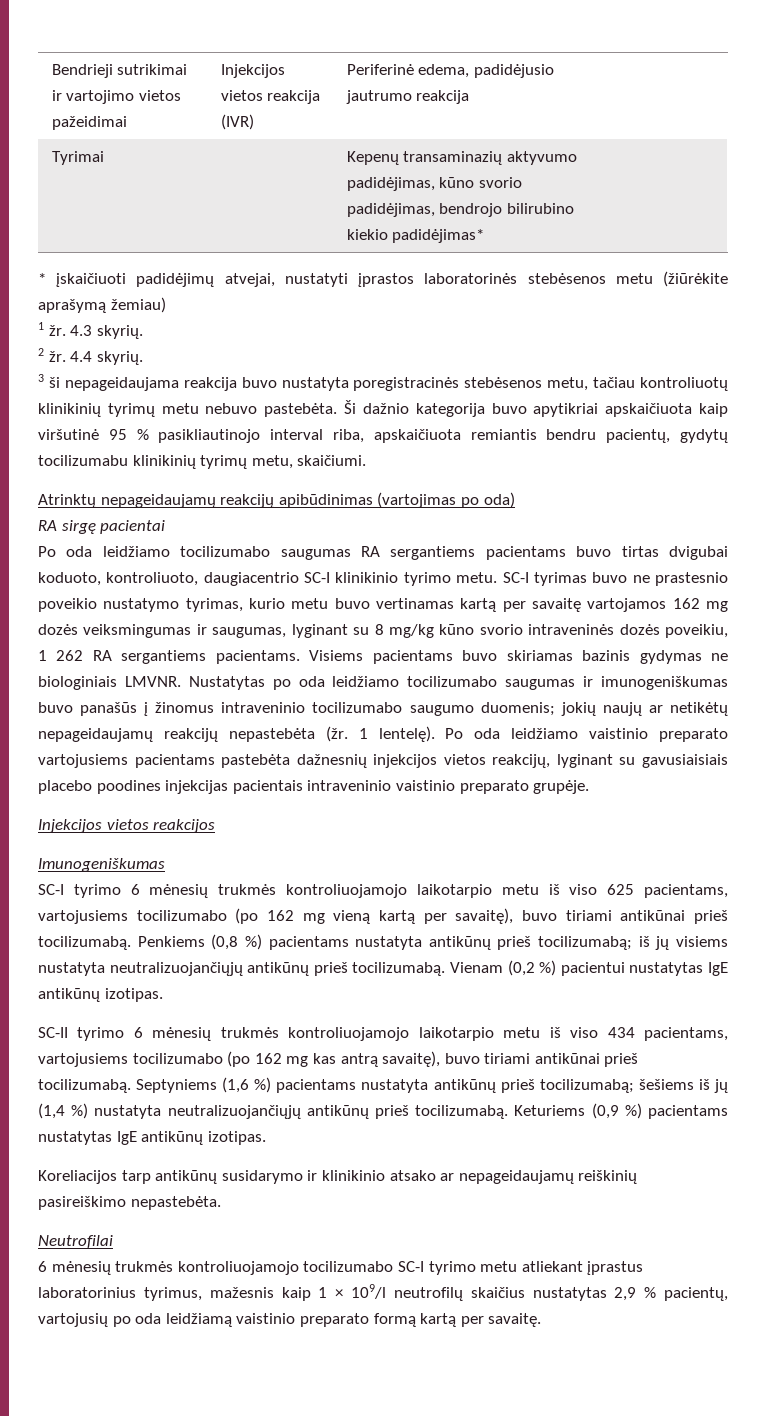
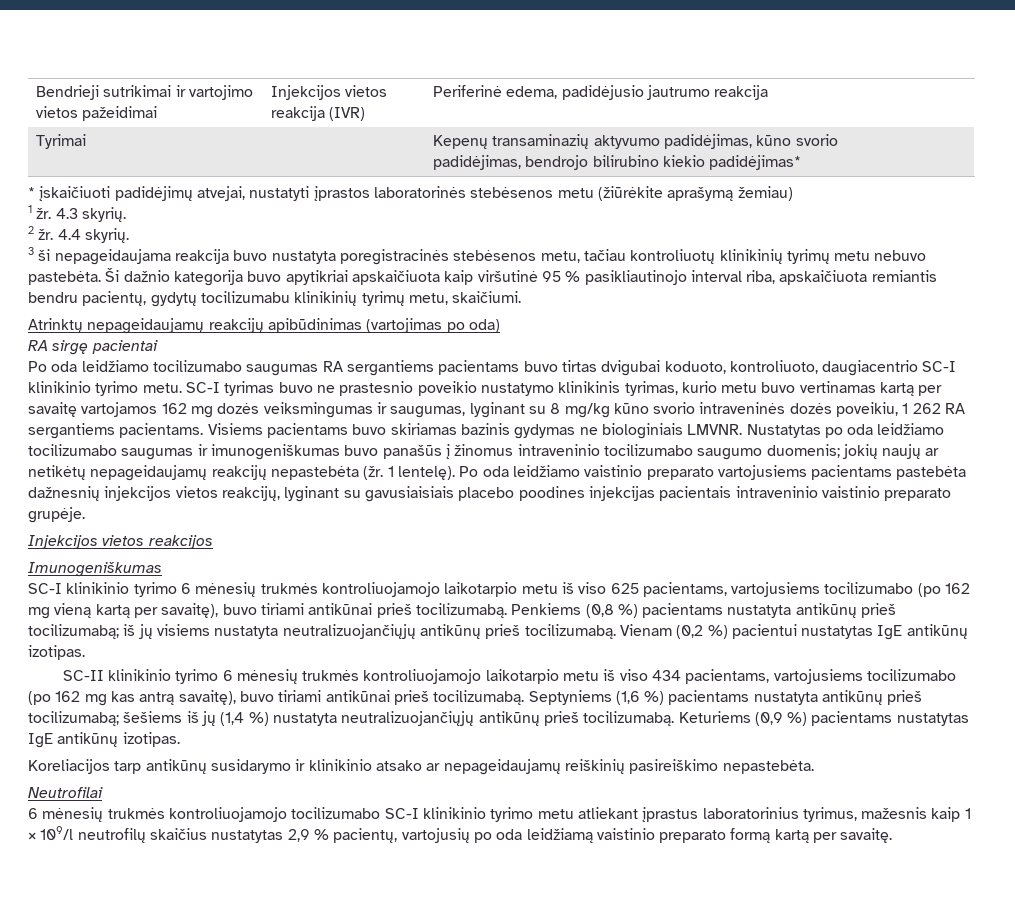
(180, 605) none -> [558,381,621,393] klinikinis
(64, 889) none -> [66,582,130,594] klinikinio
(68, 1032) none -> [107,669,171,681] klinikinio
(424, 1266) none -> [422,807,486,819] klinikinio

